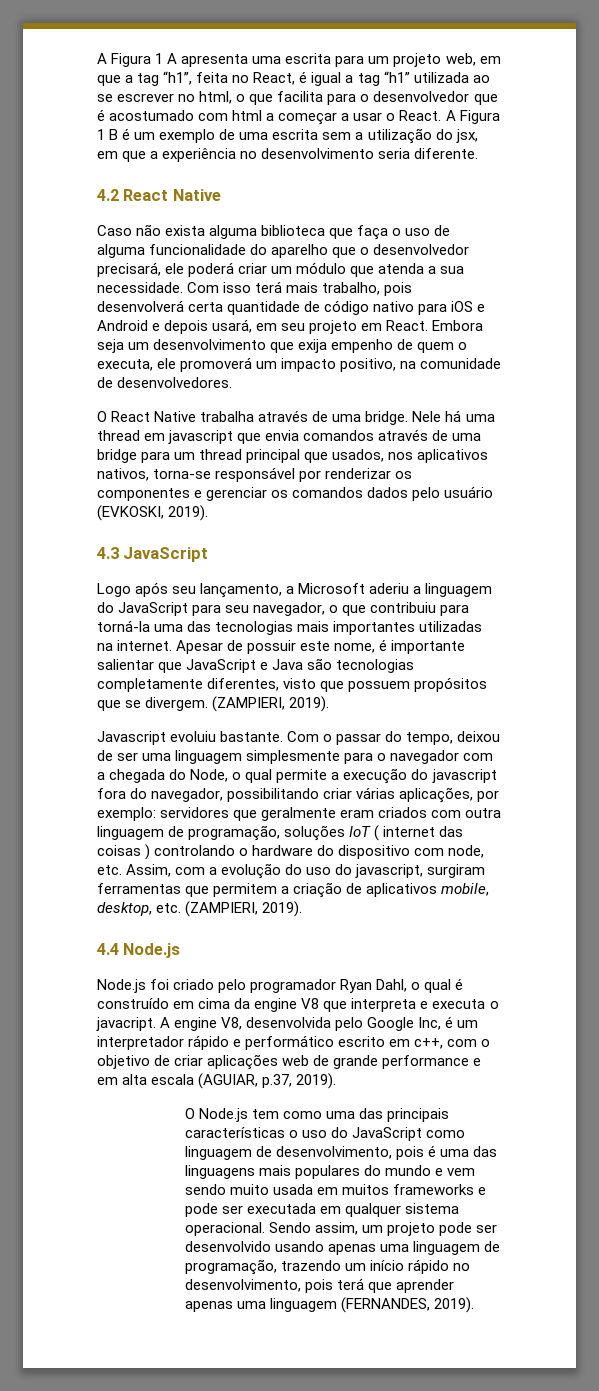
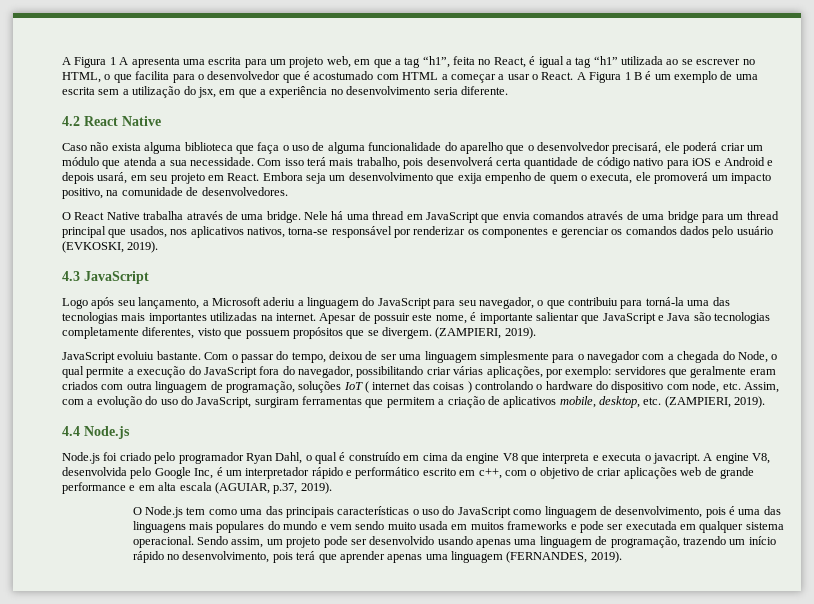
[199,91,233,104] html, -> [62,72,101,83] HTML,
[232,110,263,121] html -> [402,72,439,80] HTML
[168,430,234,444] javascript -> [425,212,479,223] JavaScript
[97,731,166,745] Javascript -> [62,352,115,363] JavaScript
[431,769,497,783] javascript -> [203,367,257,378] JavaScript
[355,864,424,878] javascript, -> [196,397,252,408] JavaScript,

